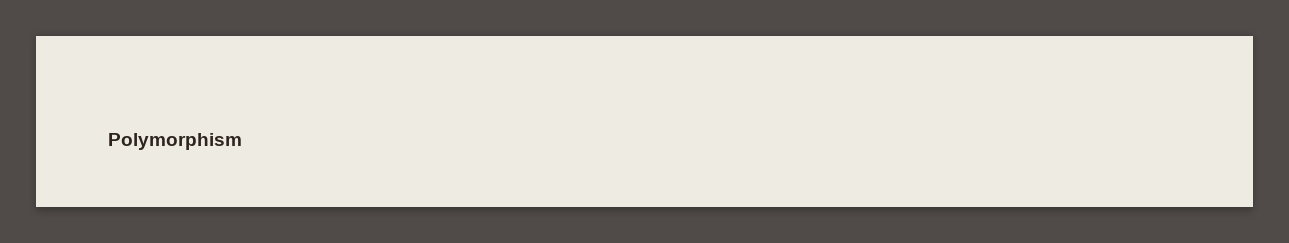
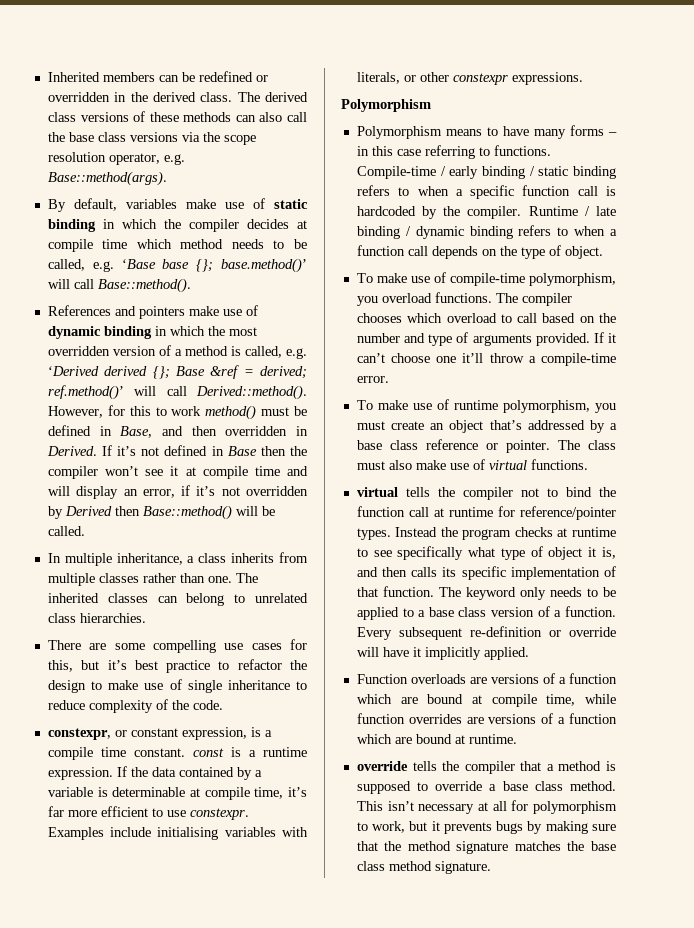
[108,133,242,150] Polymorphism -> [47,71,268,82] [47,92,308,102] [47,111,307,122] [47,132,256,145] [47,152,185,165] [47,171,167,186] [47,198,308,212] [47,219,307,232] [47,239,307,252] [47,258,307,273] [47,278,191,293] [47,305,258,319] [47,326,257,339] [47,345,308,359] [47,365,307,379] [47,385,307,400] [47,405,308,420] [47,425,308,438] [46,445,307,456] [47,466,308,479] [47,485,308,499] [47,505,275,520] [47,526,85,536] [47,552,308,566] [47,573,258,586] [47,593,308,606] [47,613,146,623] [47,639,307,653] [47,659,307,673] [47,679,307,693] [47,699,223,713] [47,727,272,740] [47,747,307,760] [47,766,262,780] [47,787,308,800] [47,806,249,820] [47,827,308,840] [356,72,583,85] [341,99,431,112] [356,125,617,139] [356,145,551,159] [356,166,616,179] [356,185,616,199] [356,206,616,219] [356,225,617,239] [356,245,603,259] [356,272,616,286] [356,292,572,306] [356,313,616,323] [356,332,616,346] [356,353,616,366] [356,376,389,383] [356,399,616,413] [356,420,617,433] [356,439,616,453] [356,459,588,470] [356,487,616,500] [356,506,616,520] [356,527,616,540] [356,546,616,560] [356,566,616,580] [356,586,616,600] [356,606,616,620] [356,626,616,640] [356,647,529,660] [356,673,617,684] [356,694,616,707] [356,713,617,724] [356,734,517,744] [356,761,616,774] [356,781,616,794] [356,800,617,814] [356,821,616,834] [356,841,616,854] [356,861,491,874] Inherited members can be redefined or overridden in the derived class. The derived class versions of these methods can also call the base class versions via the scope resolution operator, e.g. Base::method(args). // By default, variables make use of static binding in which the compiler decides at compile time which method needs to be called, e.g. ‘Base base {}; base.method()’ will call Base::method(). // References and pointers make use of dynamic binding in which the most overridden version of a method is called, e.g. ‘Derived derived {}; Base &ref = derived; ref.method()’ will call Derived::method(). However, for this to work method() must be defined in Base, and then overridden in Derived. If it’s not defined in Base then the compiler won’t see it at compile time and will display an error, if it’s not overridden by Derived then Base::method() will be called. // In multiple inheritance, a class inherits from multiple classes rather than one. The inherited classes can belong to unrelated class hierarchies. // There are some compelling use cases for this, but it’s best practice to refactor the design to make use of single inheritance to reduce complexity of the code. // constexpr, or constant expression, is a compile time constant. const is a runtime expression. If the data contained by a variable is determinable at compile time, it’s far more efficient to use constexpr. Examples include initialising variables with literals, or other constexpr expressions. // Polymorphism // Polymorphism means to have many forms – in this case referring to functions. Compile-time / early binding / static binding refers to when a specific function call is hardcoded by the compiler. Runtime / late binding / dynamic binding refers to when a function call depends on the type of object. // To make use of compile-time polymorphism, you overload functions. The compiler chooses which overload to call based on the number and type of arguments provided. If it can’t choose one it’ll throw a compile-time error. // To make use of runtime polymorphism, you must create an object that’s addressed by a base class reference or pointer. The class must also make use of virtual functions. // virtual tells the compiler not to bind the function call at runtime for reference/pointer types. Instead the program checks at runtime to see specifically what type of object it is, and then calls its specific implementation of that function. The keyword only needs to be applied to a base class version of a function. Every subsequent re-definition or override will have it implicitly applied. // Function overloads are versions of a function which are bound at compile time, while function overrides are versions of a function which are bound at runtime. // override tells the compiler that a method is supposed to override a base class method. This isn’t necessary at all for polymorphism to work, but it prevents bugs by making sure that the method signature matches the base class method signature.

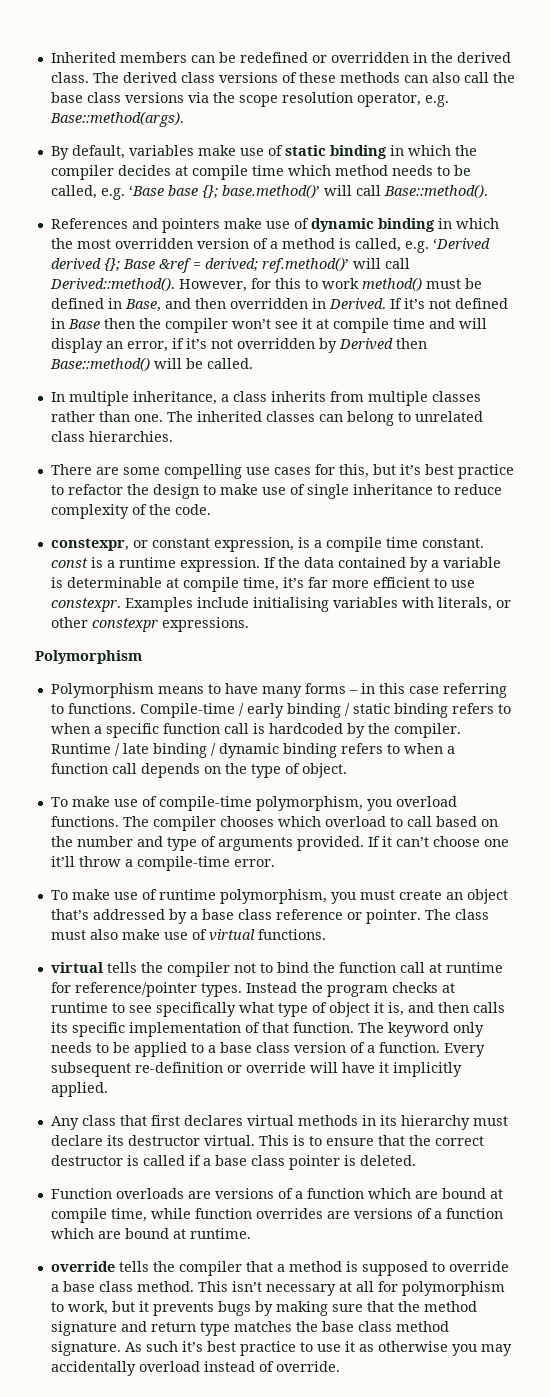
(529, 653) none -> [50,1115,508,1130] [50,1135,484,1146] [50,1155,416,1170] // Any class that first declares virtual methods in its hierarchy must declare its destructor virtual. This is to ensure that the correct destructor is called if a base class pointer is deleted.
(509, 847) none -> [120,1321,230,1336] and return type
(491, 867) none -> [124,1341,512,1356] [50,1361,340,1376] As such it’s best practice to use it as otherwise you may accidentally overload instead of override.

